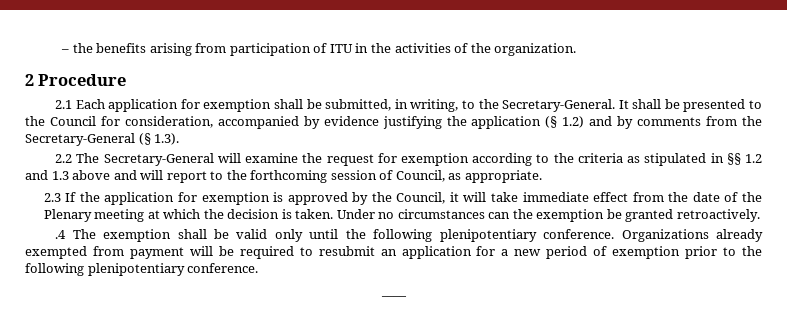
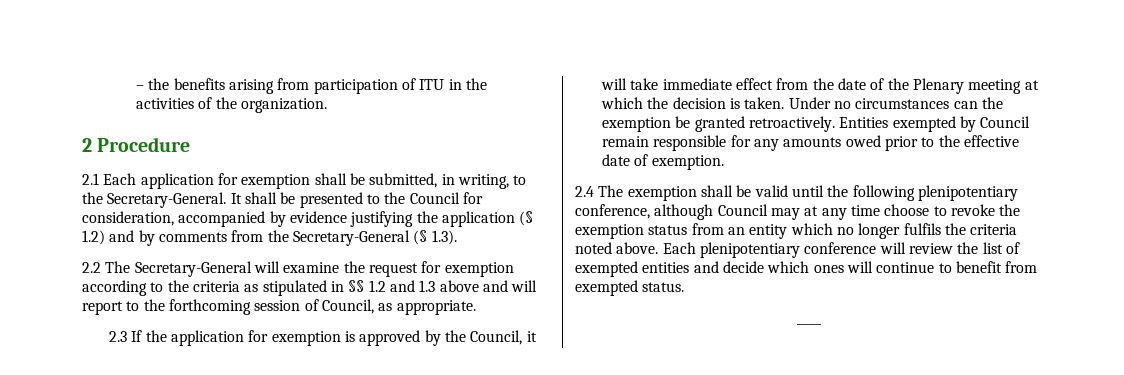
[55,230,67,239] // .4 -> [839,116,1031,132] [602,135,1019,151] [602,154,724,170] [575,186,594,197] Entities exempted by Council remain responsible for any amounts owed prior to the effective date of exemption. // 2.4
[274,229,303,242] only -> (788, 191) none
[543,229,763,242] [25,246,763,259] [25,263,259,276] conference. Organizations already exempted from payment will be required to resubmit an application for a new period of exemption prior to the following plenipotentiary conference. -> [575,204,1021,220] [575,223,1018,239] [575,242,1020,258] [575,261,1038,277] [575,280,685,296] conference, although Council may at any time choose to revoke the exemption status from an entity which no longer fulfils the criteria noted above. Each plenipotentiary conference will review the list of exempted entities and decide which ones will continue to benefit from exempted status.

